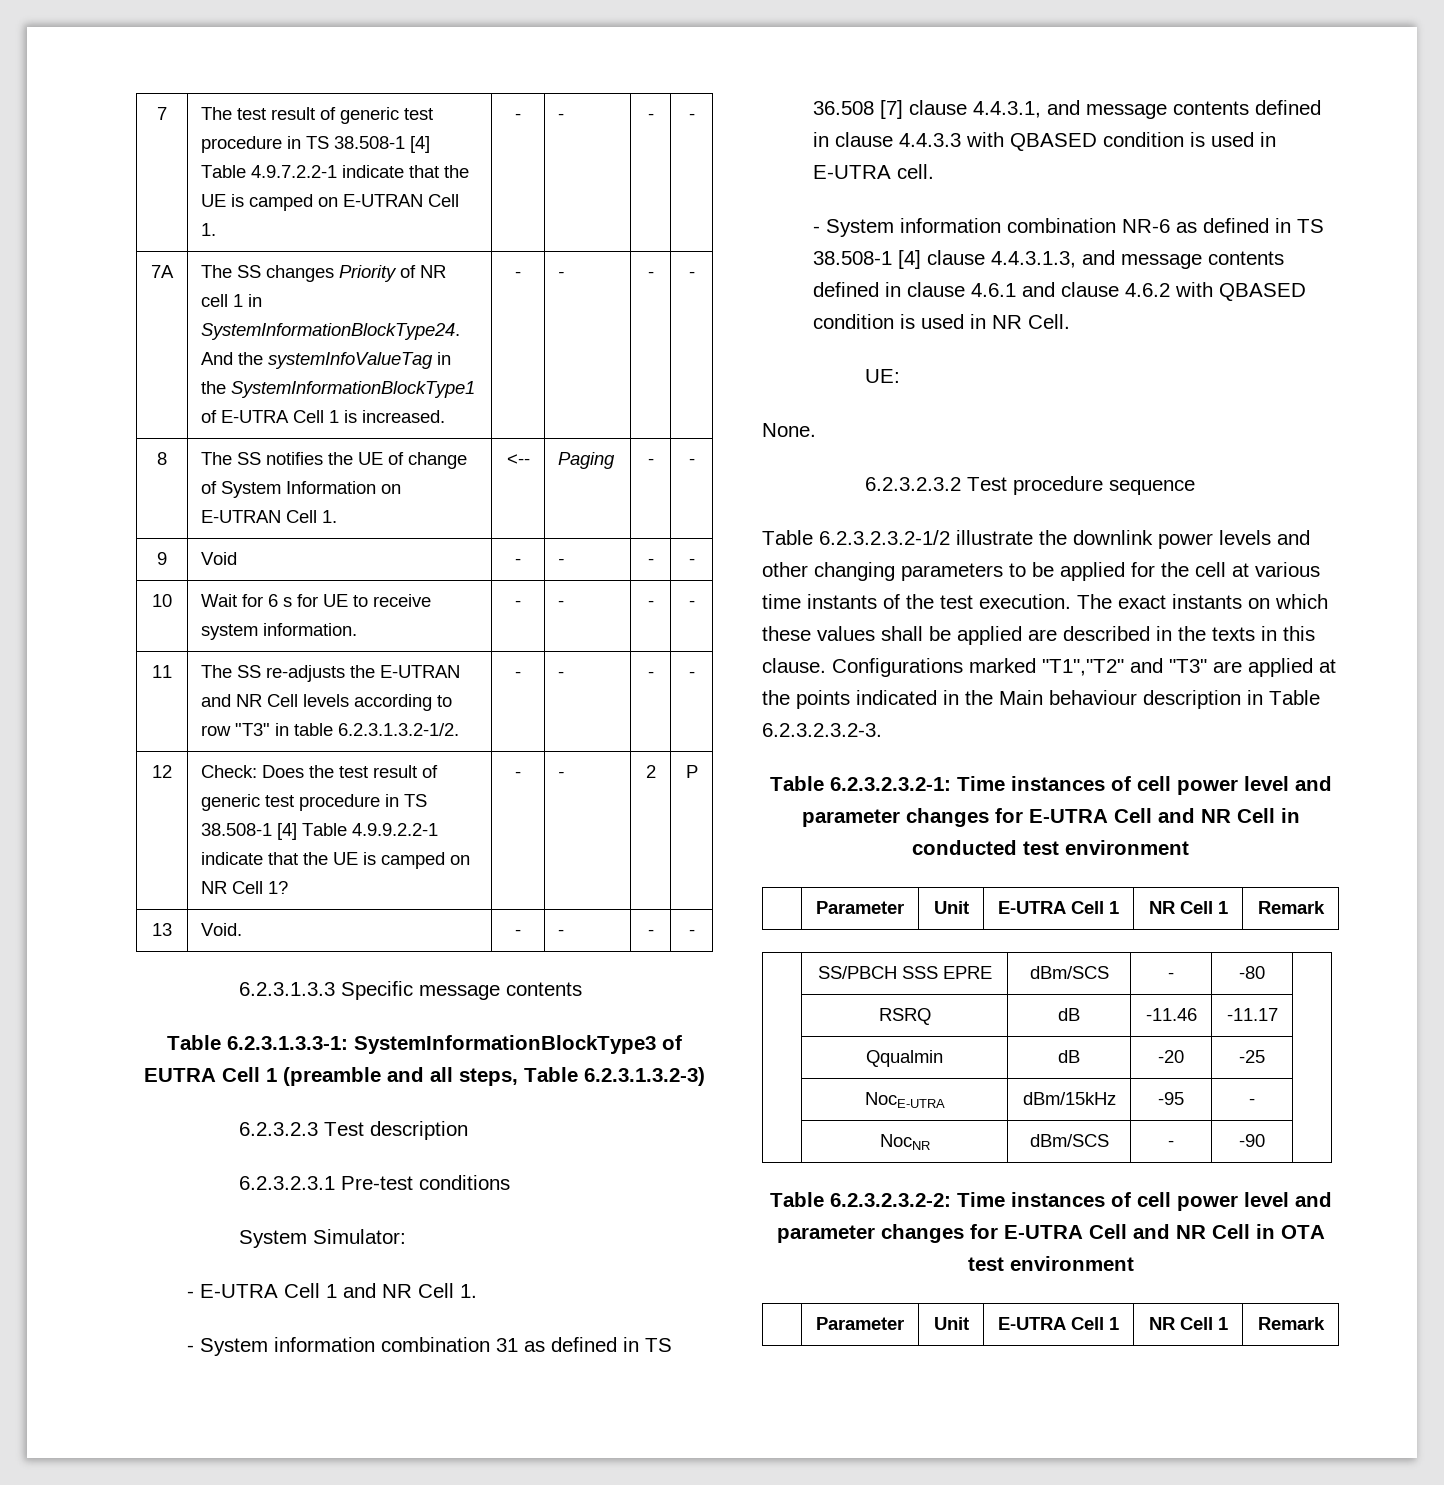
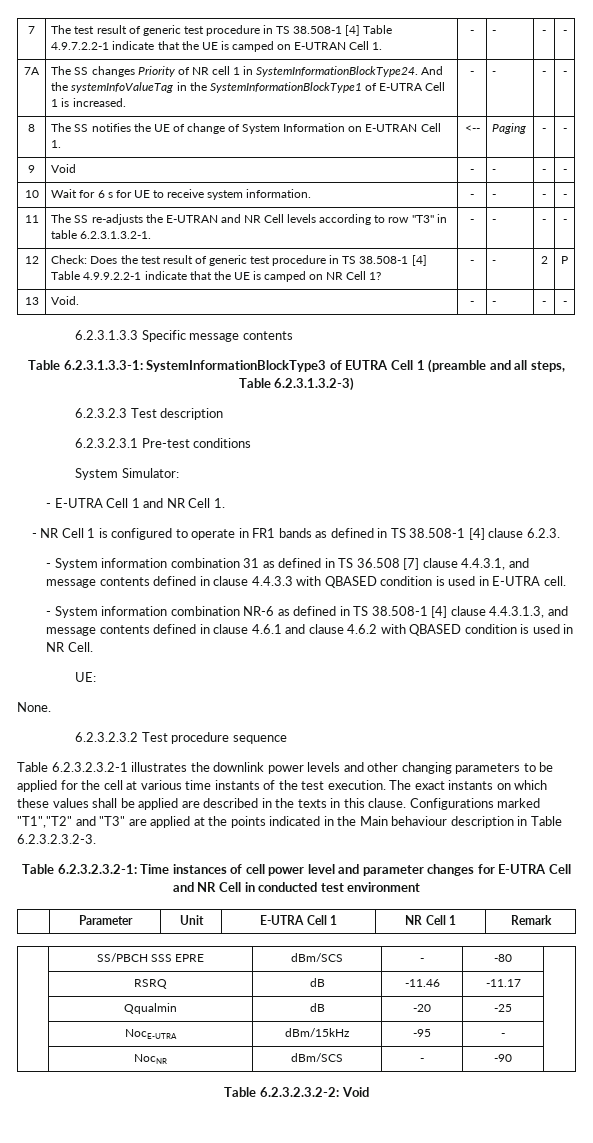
[338,723,460,736] 6.2.3.1.3.2-1/2. -> [80,231,152,239] 6.2.3.1.3.2-1.
(478, 1291) none -> [31,528,560,540] // - NR Cell 1 is configured to operate in FR1 bands as defined in TS 38.508-1 [4] clause 6.2.3.
[819,530,1033,545] 6.2.3.2.3.2-1/2 illustrate -> [51,762,188,772] 6.2.3.2.3.2-1 illustrates
[956,1192,1332,1211] [776,1224,1325,1243] [967,1256,1134,1271] [816,1317,904,1330] [933,1317,969,1330] [998,1317,1119,1330] [1148,1317,1228,1330] [1257,1317,1325,1330] Time instances of cell power level and parameter changes for E-UTRA Cell and NR Cell in OTA test environment // | Parameter | Unit | E-UTRA Cell 1 | NR Cell 1 | Remark -> [341,1087,369,1097] Void

